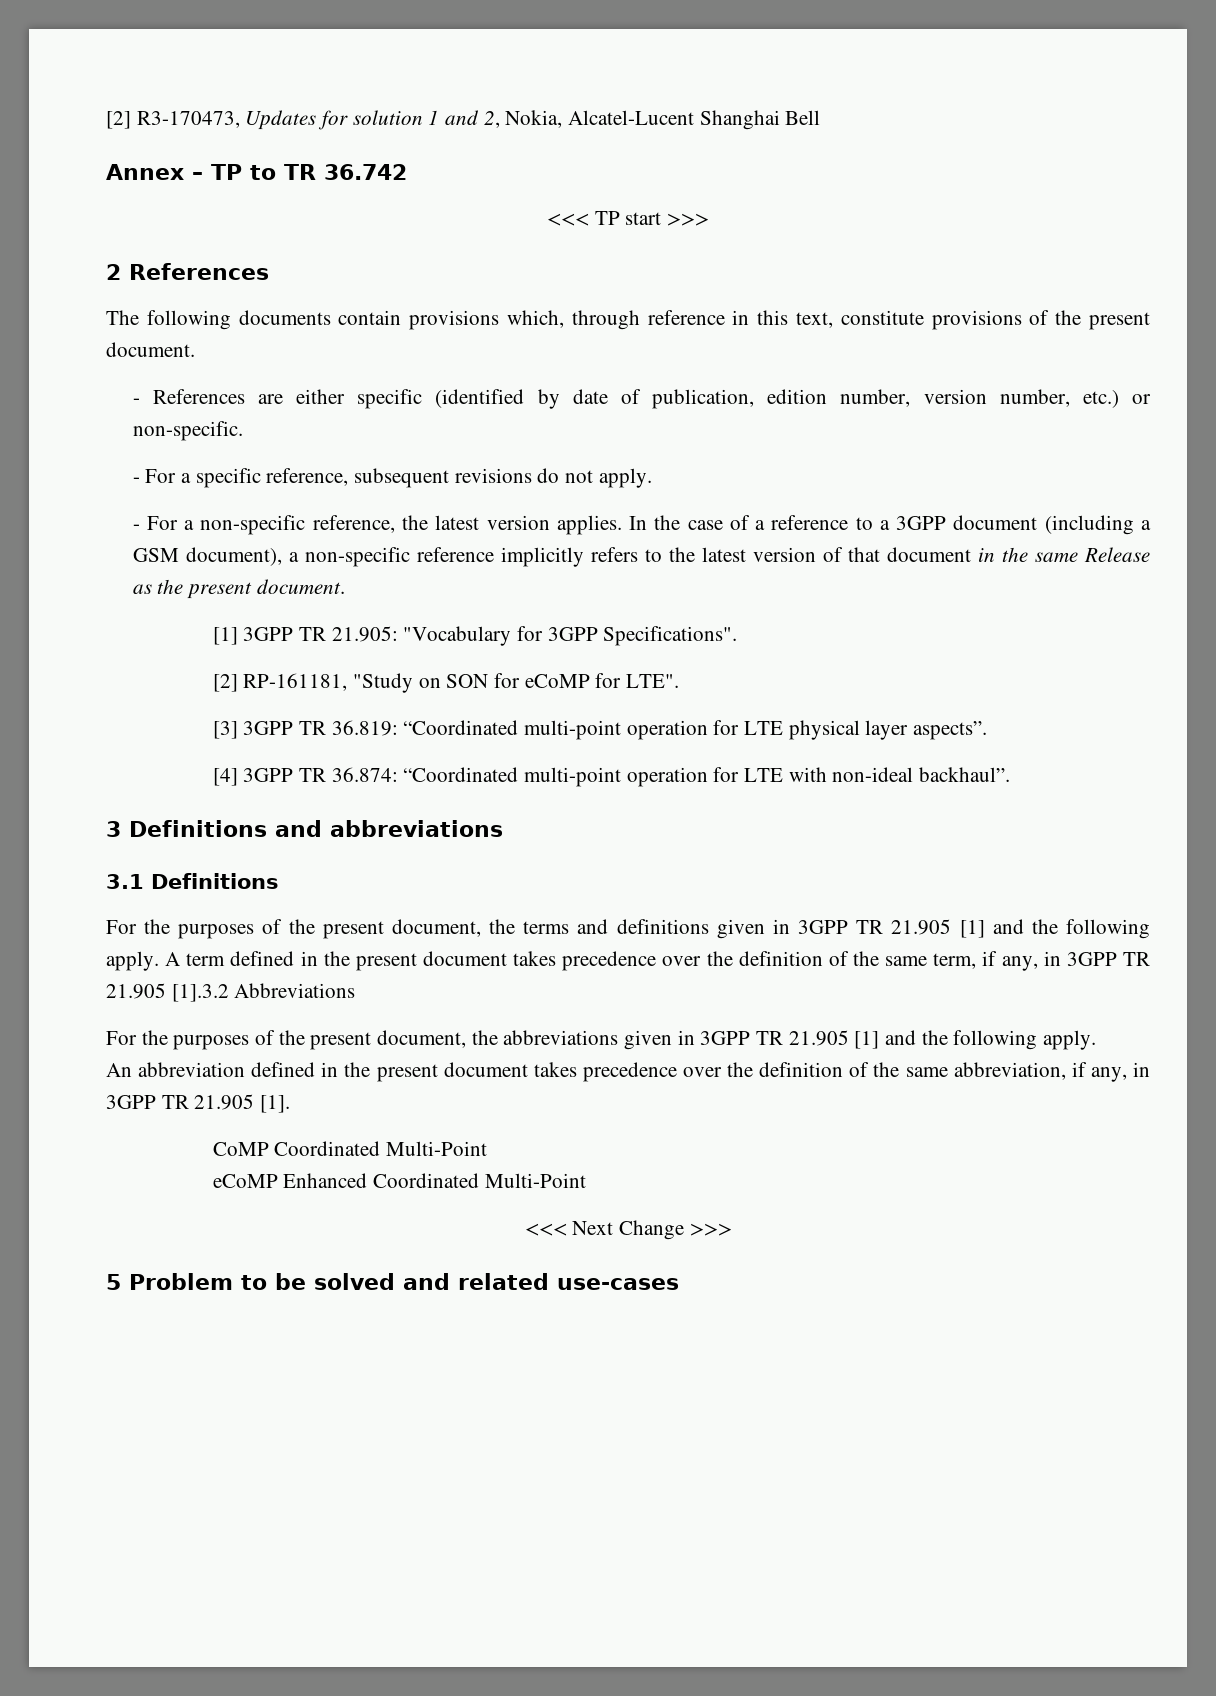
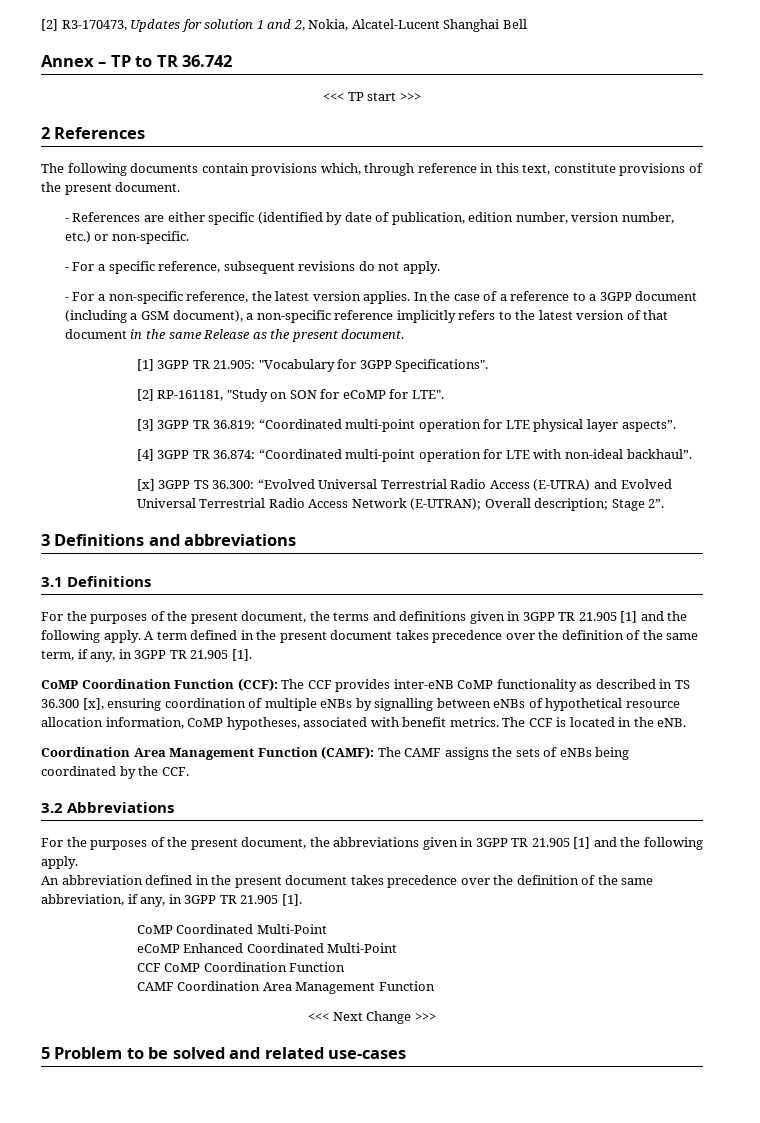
(1011, 774) none -> [136,479,672,491] [136,498,665,511] // [x] 3GPP TS 36.300: “Evolved Universal Terrestrial Radio Access (E-UTRA) and Evolved Universal Terrestrial Radio Access Network (E-UTRAN); Overall description; Stage 2”.
[171,984,229,1002] [1].3.2 -> [231,649,252,661] [41,678,690,692] [41,698,680,711] [41,717,687,730] [41,746,630,760] [41,766,189,779] [41,803,63,813] [1]. // CoMP Coordination Function (CCF): The CCF provides inter-eNB CoMP functionality as described in TS 36.300 [x], ensuring coordination of multiple eNBs by signalling between eNBs of hypothetical resource allocation information, CoMP hypotheses, associated with benefit metrics. The CCF is located in the eNB. // Coordination Area Management Function (CAMF): The CAMF assigns the sets of eNBs being coordinated by the CCF. // 3.2
(586, 1180) none -> [136,962,346,972] [136,981,435,994] // CCF CoMP Coordination Function // CAMF Coordination Area Management Function

